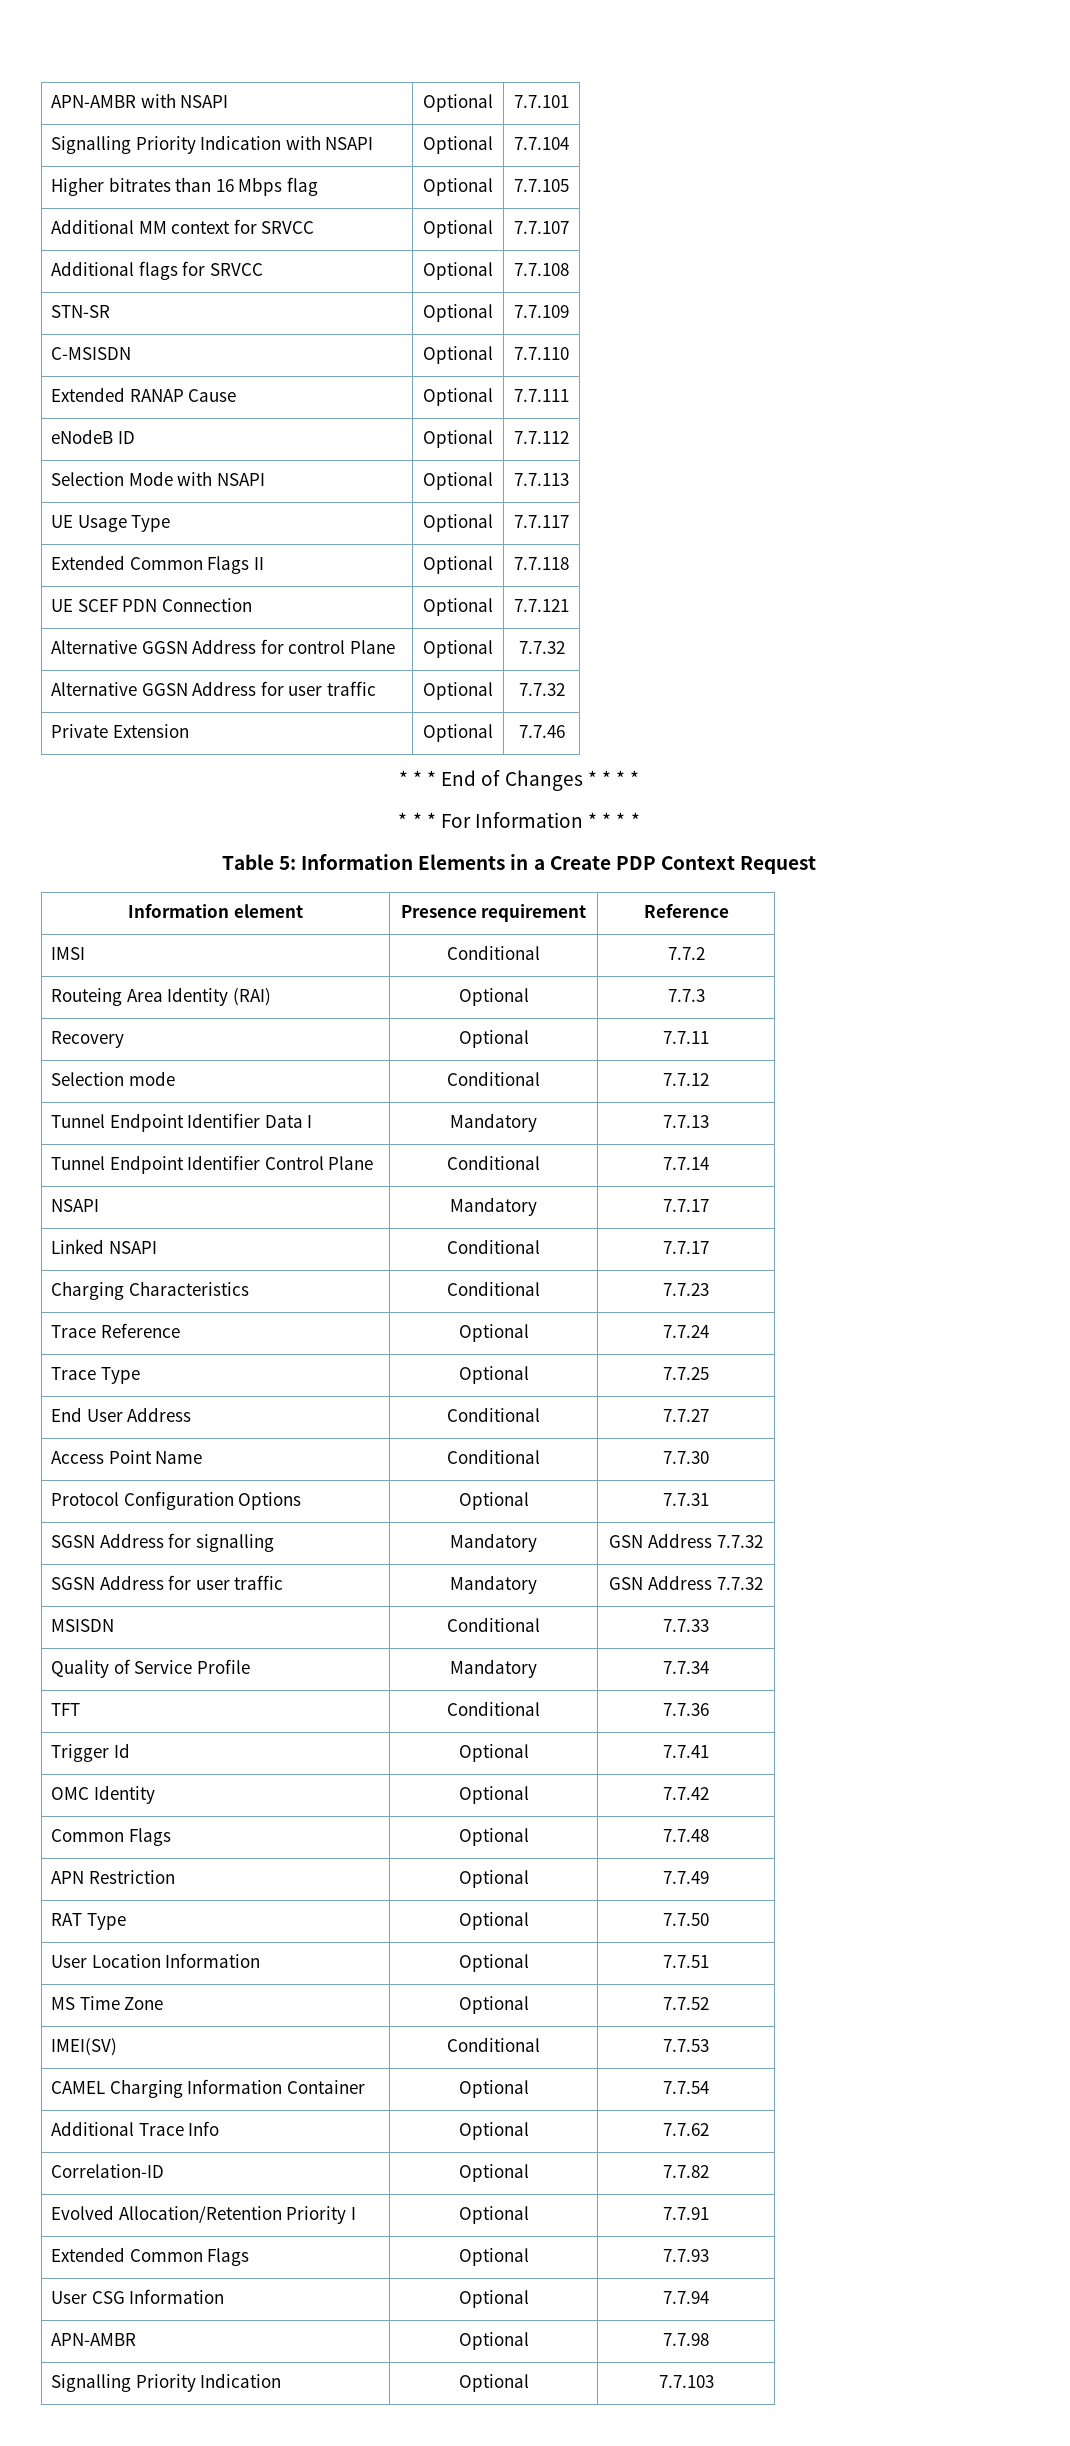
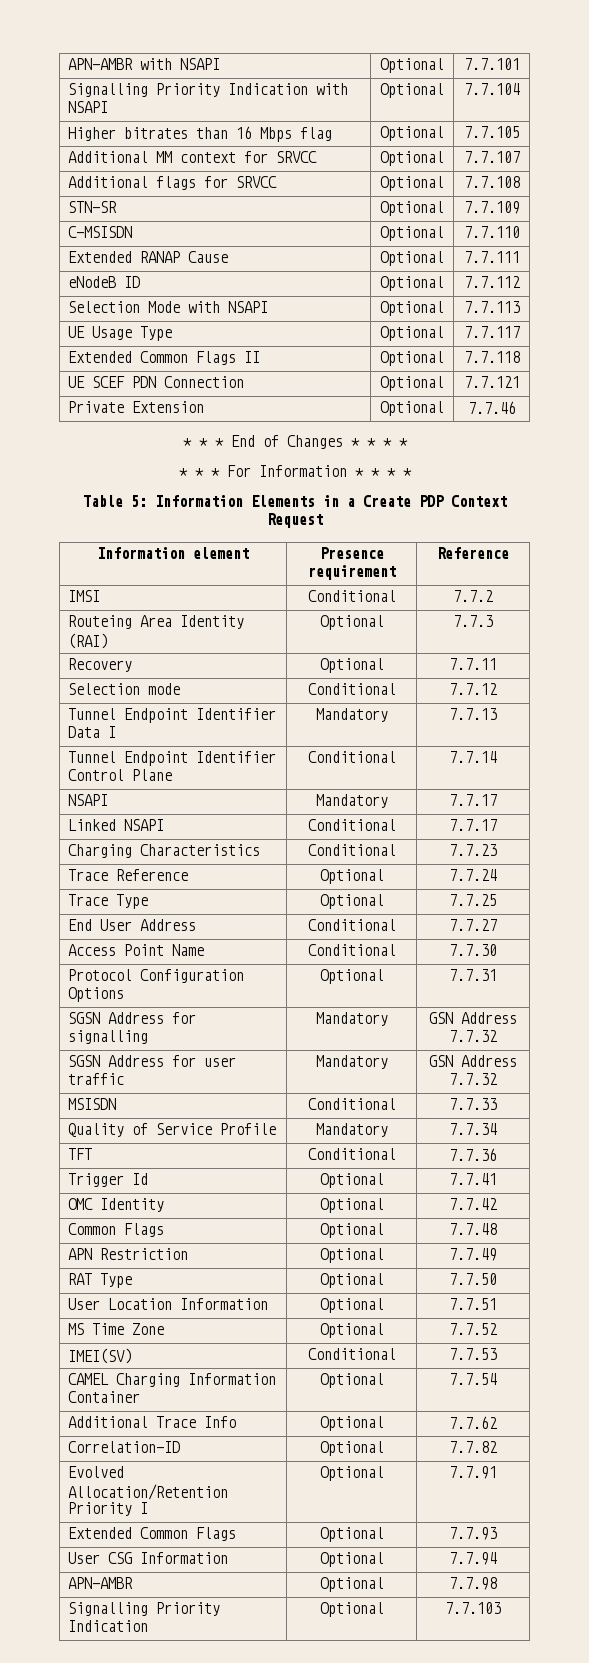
[51,639,395,654] [423,640,493,658] [518,641,565,654] [51,681,376,696] [423,682,493,700] [518,683,565,696] // Alternative GGSN Address for control Plane | Optional | 7.7.32 // Alternative GGSN Address for user traffic | Optional | 7.7.32 -> (520, 382) none

